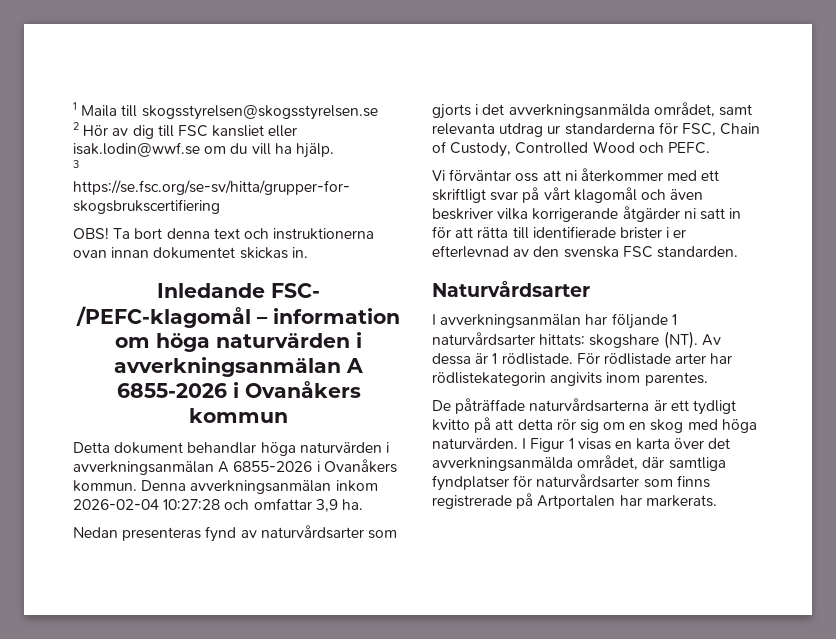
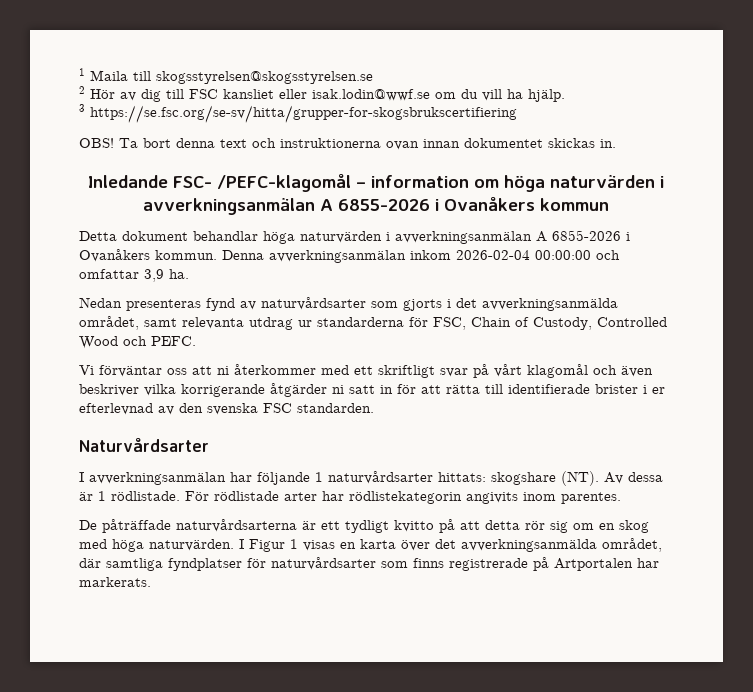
[163,499,221,510] 10:27:28 -> [535,250,591,260] 00:00:00

